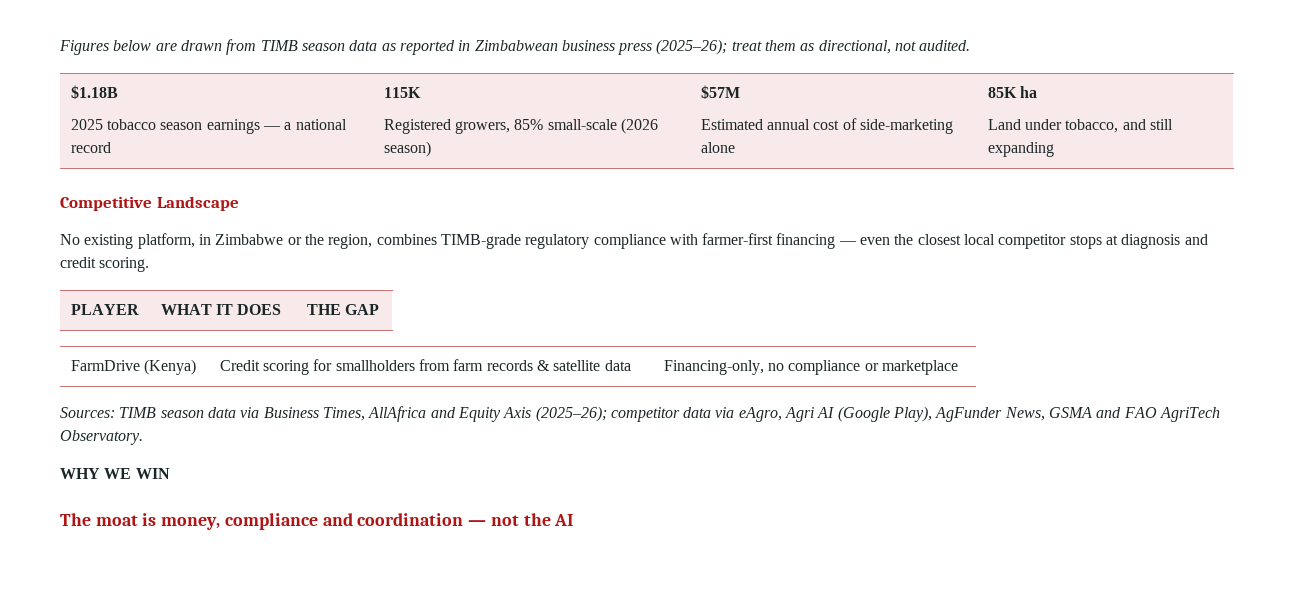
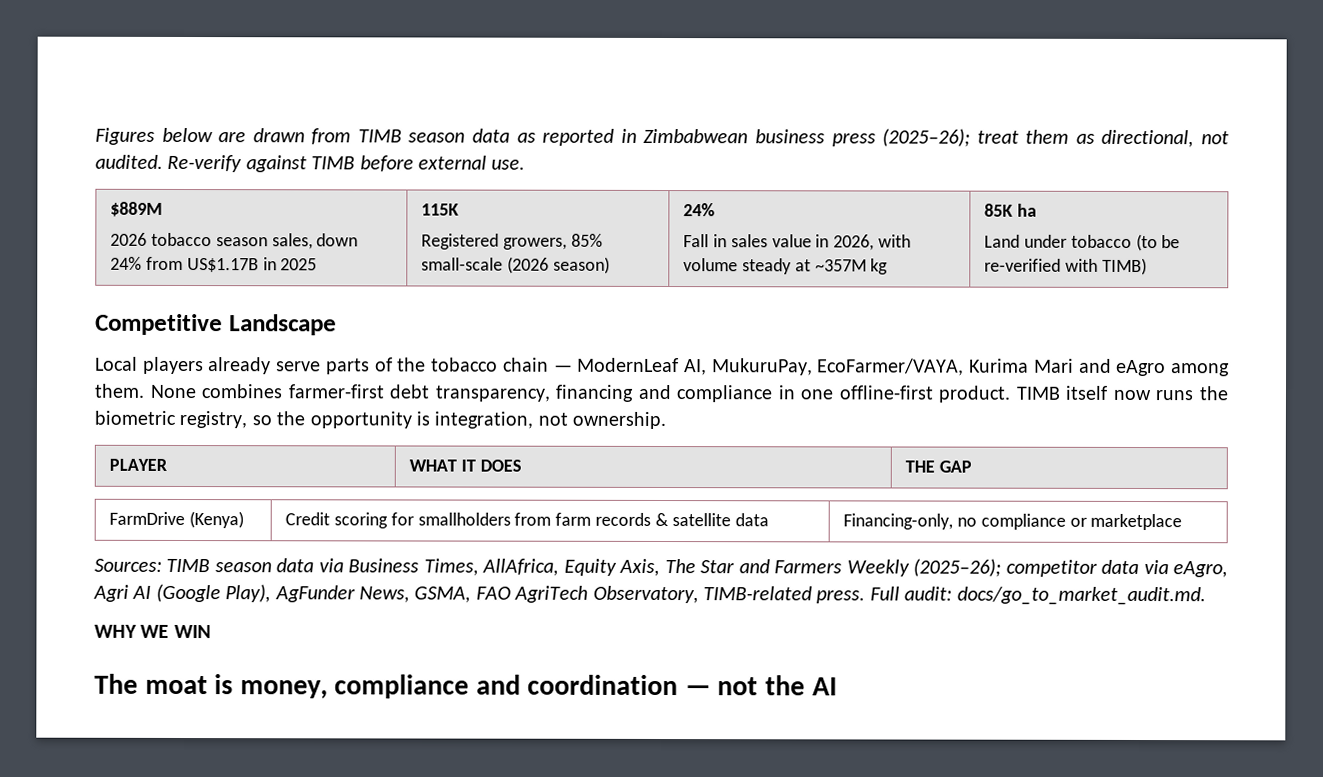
[70,85,118,99] [70,119,347,134] [70,142,111,153] // $1.18B // 2025 tobacco season earnings — a national record -> [167,154,526,173] [109,201,163,217] [109,232,359,250] [109,256,318,273] Re-verify against TIMB before external use. // $889M // 2026 tobacco season sales, down 24% from US$1.17B in 2025
[700,85,740,99] [700,118,954,134] [700,142,735,153] [987,86,1038,98] [987,119,1174,133] [987,142,1054,157] [60,196,239,211] [60,233,1208,249] [60,257,150,272] $57M // Estimated annual cost of side-marketing alone | 85K ha // Land under tobacco, and still expanding // Competitive Landscape // No existing platform, in Zimbabwe or the region, combines TIMB-grade regulatory compliance with farmer-first financing — even the closest local competitor stops at diagnosis and credit scoring. -> [682,203,715,217] [682,234,912,251] [682,258,889,275] [983,203,1037,217] [983,233,1181,252] [983,257,1147,276] [95,313,337,336] [95,356,1230,377] [94,383,1229,403] [94,410,667,430] 24% // Fall in sales value in 2026, with volume steady at ~357M kg | 85K ha // Land under tobacco (to be re-verified with TIMB) // Competitive Landscape // Local players already serve parts of the tobacco chain — ModernLeaf AI, MukuruPay, EcoFarmer/VAYA, Kurima Mari and eAgro among them. None combines farmer-first debt transparency, financing and compliance in one offline-first product. TIMB itself now runs the biometric registry, so the opportunity is integration, not ownership.
[368,406,532,422] AllAfrica and Equity Axis -> [482,558,910,577] AllAfrica, Equity Axis, The Star and Farmers Weekly
[1049,407,1221,422] [60,430,143,445] GSMA and FAO AgriTech Observatory. -> [414,585,1206,606] GSMA, FAO AgriTech Observatory, TIMB-related press. Full audit: docs/go_to_market_audit.md.

